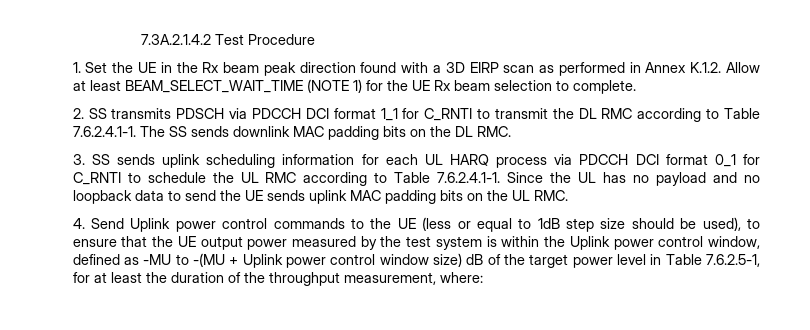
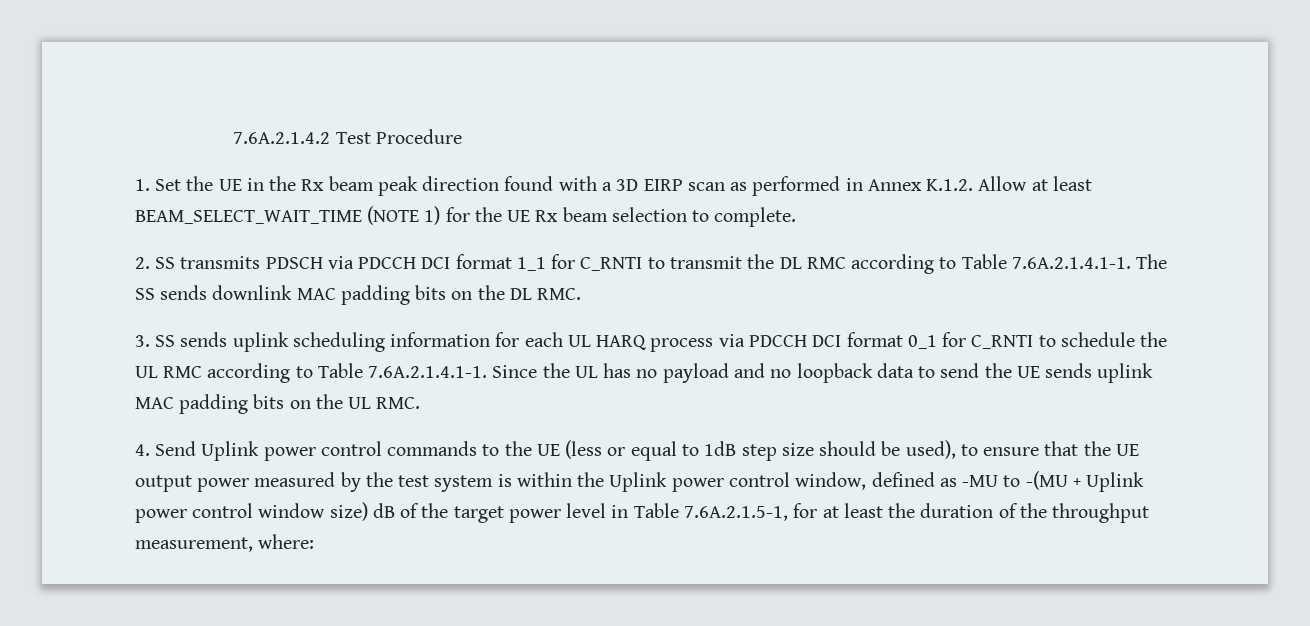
[140,34,211,45] 7.3A.2.1.4.2 -> [233,132,331,144] 7.6A.2.1.4.2
[72,126,136,137] 7.6.2.4.1-1. -> [1011,257,1131,269] 7.6A.2.1.4.1-1.
[437,172,501,183] 7.6.2.4.1-1. -> [368,366,488,378] 7.6A.2.1.4.1-1.
[705,254,760,267] 7.6.2.5-1, -> [683,506,788,521] 7.6A.2.1.5-1,

